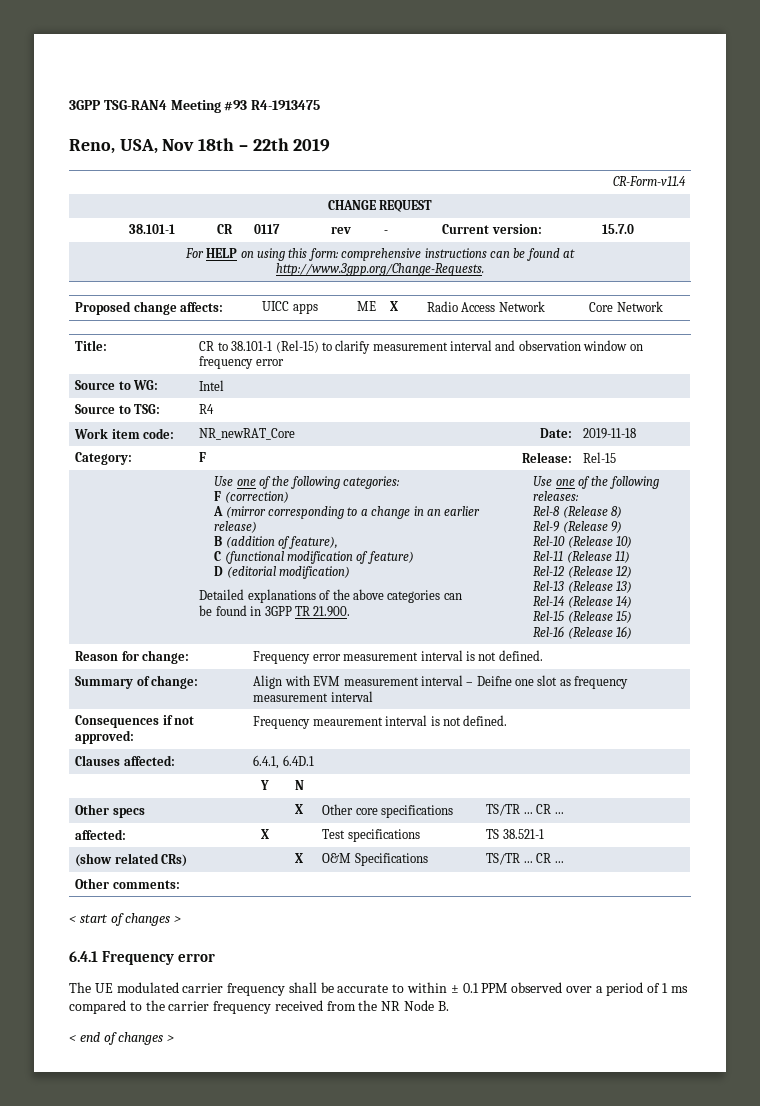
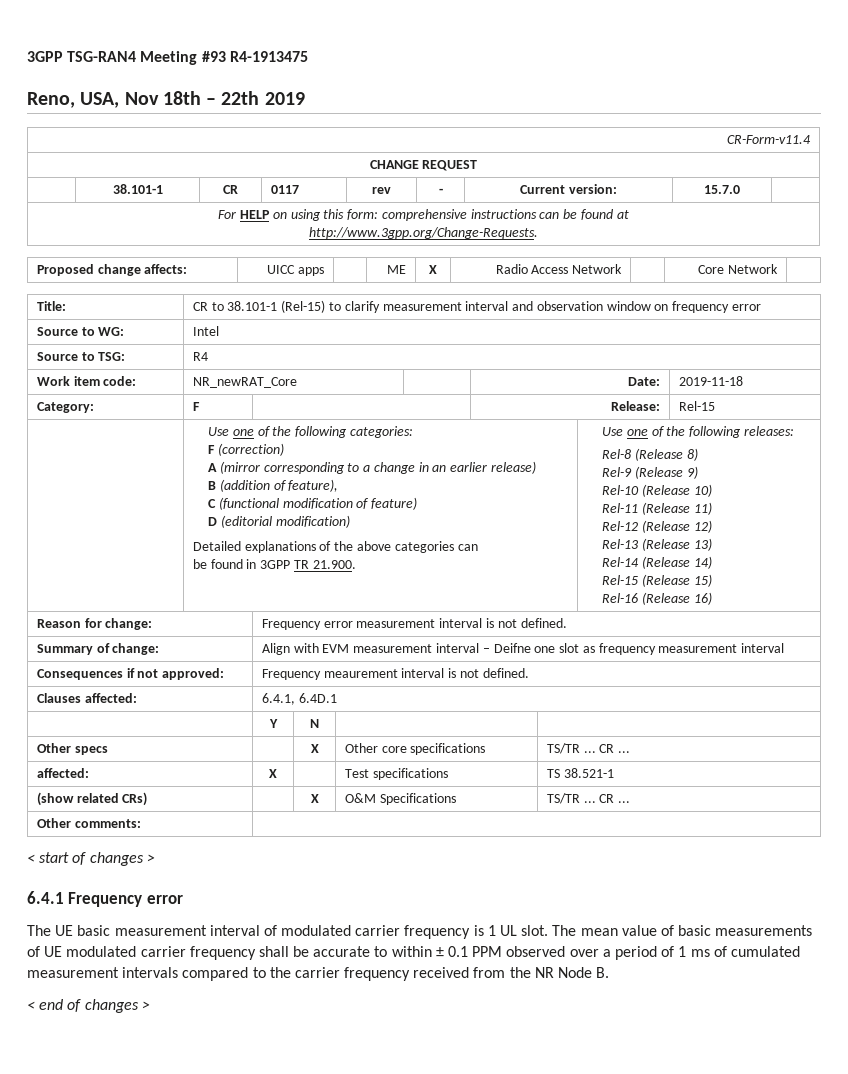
(113, 988) none -> [77,925,813,939] [27,946,63,957] basic measurement interval of modulated carrier frequency is 1 UL slot. The mean value of basic measurements of UE
(688, 989) none -> [713,946,800,957] [27,967,179,978] of cumulated measurement intervals

